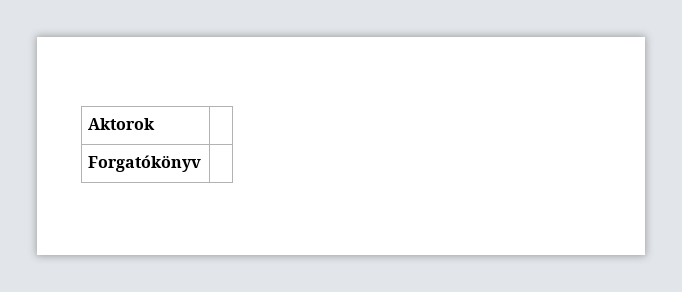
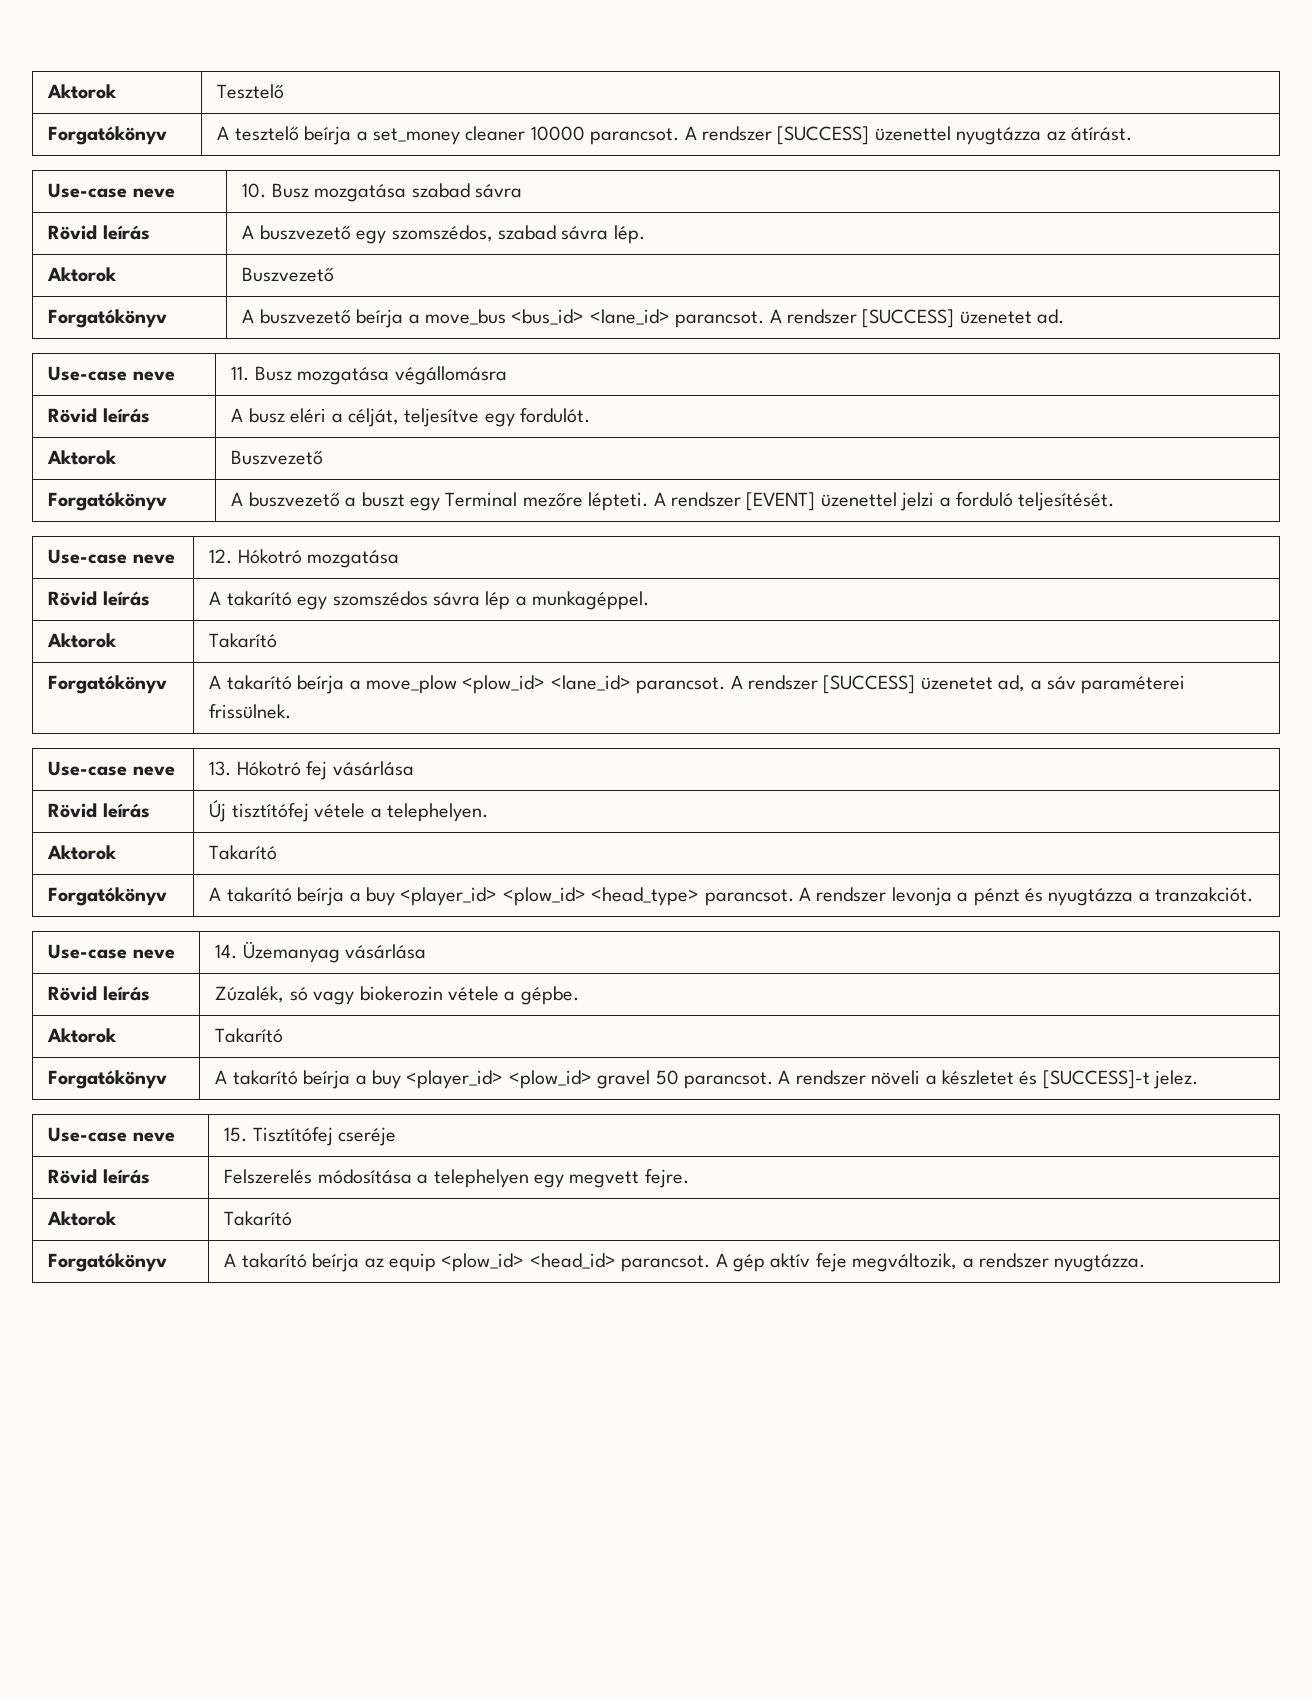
[88,118,156,130] [88,155,202,172] Aktorok | // Forgatókönyv | -> [47,84,118,99] [217,84,285,99] [48,126,168,145] [217,126,1133,145] [48,183,175,198] [242,183,523,202] [48,225,150,240] [242,225,645,244] [47,267,118,282] [242,267,335,282] [48,309,168,328] [242,309,1065,328] [48,366,175,381] [231,366,507,385] [48,408,150,423] [231,408,591,427] [47,450,118,465] [231,450,324,465] [48,492,168,511] [231,492,1115,511] [48,549,175,564] [209,549,400,568] [48,591,150,606] [209,591,650,610] [47,633,118,648] [209,633,278,648] [48,675,168,694] [209,675,1186,694] [209,704,292,719] [48,761,175,776] [209,761,414,780] [48,803,150,818] [209,800,489,822] [47,845,118,860] [209,845,278,860] [48,887,168,906] [209,887,1254,906] [48,944,175,959] [215,941,427,963] [48,986,150,1001] [215,986,579,1005] [47,1028,118,1043] [215,1028,284,1043] [48,1070,168,1089] [215,1070,1199,1089] [48,1127,175,1142] [224,1127,397,1146] [48,1169,150,1184] [224,1169,689,1188] [47,1211,118,1226] [224,1211,293,1226] [48,1253,168,1272] [224,1253,1146,1272] Aktorok | Tesztelő // Forgatókönyv | A tesztelő beírja a set_money cleaner 10000 parancsot. A rendszer [SUCCESS] üzenettel nyugtázza az átírást. // Use-case neve | 10. Busz mozgatása szabad sávra // Rövid leírás | A buszvezető egy szomszédos, szabad sávra lép. // Aktorok | Buszvezető // Forgatókönyv | A buszvezető beírja a move_bus <bus_id> <lane_id> parancsot. A rendszer [SUCCESS] üzenetet ad. // Use-case neve | 11. Busz mozgatása végállomásra // Rövid leírás | A busz eléri a célját, teljesítve egy fordulót. // Aktorok | Buszvezető // Forgatókönyv | A buszvezető a buszt egy Terminal mezőre lépteti. A rendszer [EVENT] üzenettel jelzi a forduló teljesítését. // Use-case neve | 12. Hókotró mozgatása // Rövid leírás | A takarító egy szomszédos sávra lép a munkagéppel. // Aktorok | Takarító // Forgatókönyv | A takarító beírja a move_plow <plow_id> <lane_id> parancsot. A rendszer [SUCCESS] üzenetet ad, a sáv paraméterei frissülnek. // Use-case neve | 13. Hókotró fej vásárlása // Rövid leírás | Új tisztítófej vétele a telephelyen. // Aktorok | Takarító // Forgatókönyv | A takarító beírja a buy <player_id> <plow_id> <head_type> parancsot. A rendszer levonja a pénzt és nyugtázza a tranzakciót. // Use-case neve | 14. Üzemanyag vásárlása // Rövid leírás | Zúzalék, só vagy biokerozin vétele a gépbe. // Aktorok | Takarító // Forgatókönyv | A takarító beírja a buy <player_id> <plow_id> gravel 50 parancsot. A rendszer növeli a készletet és [SUCCESS]-t jelez. // Use-case neve | 15. Tisztítófej cseréje // Rövid leírás | Felszerelés módosítása a telephelyen egy megvett fejre. // Aktorok | Takarító // Forgatókönyv | A takarító beírja az equip <plow_id> <head_id> parancsot. A gép aktív feje megváltozik, a rendszer nyugtázza.

